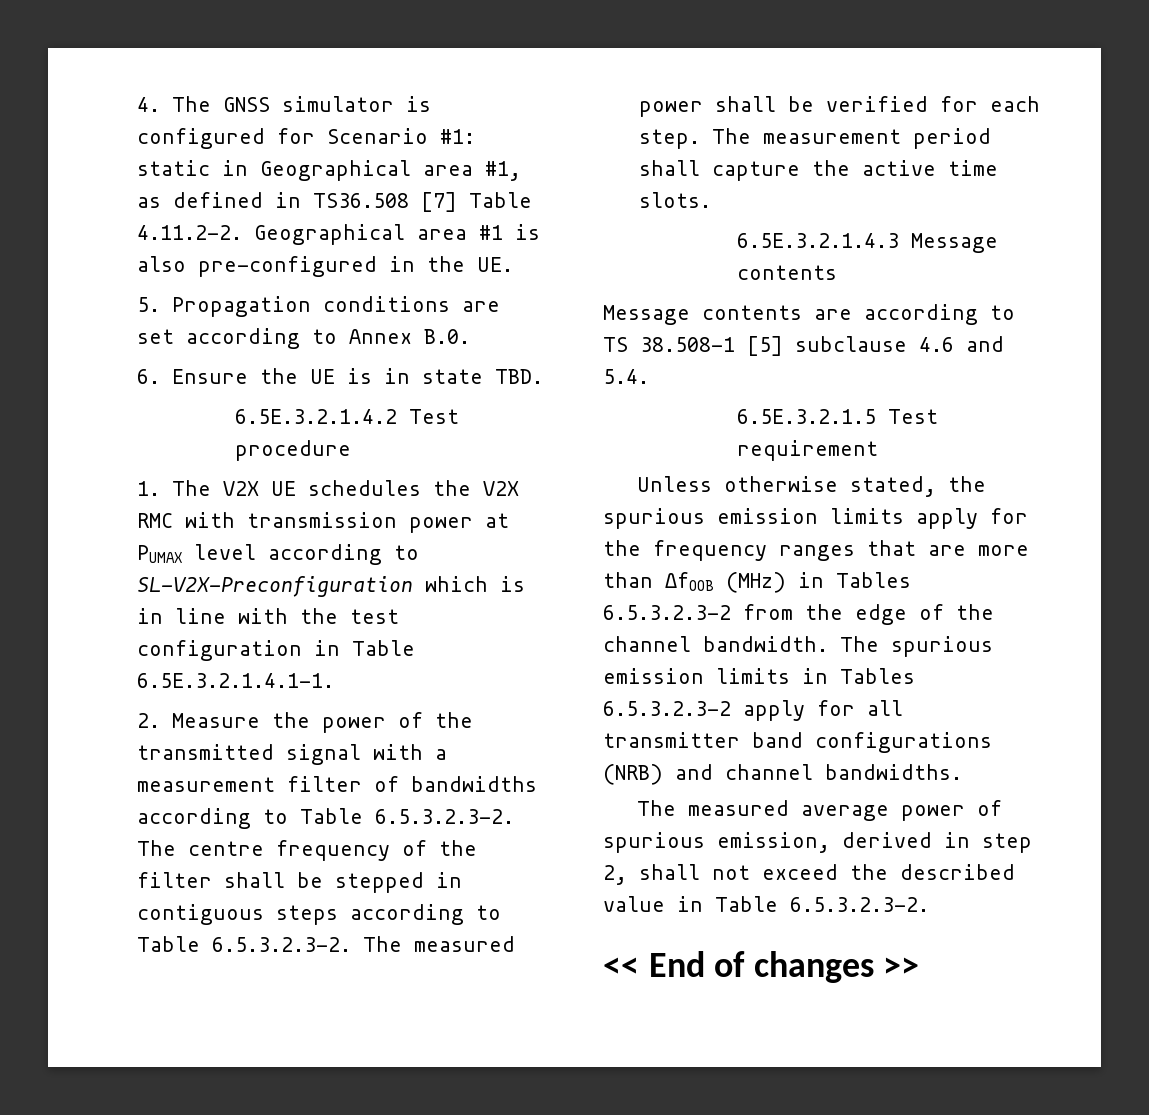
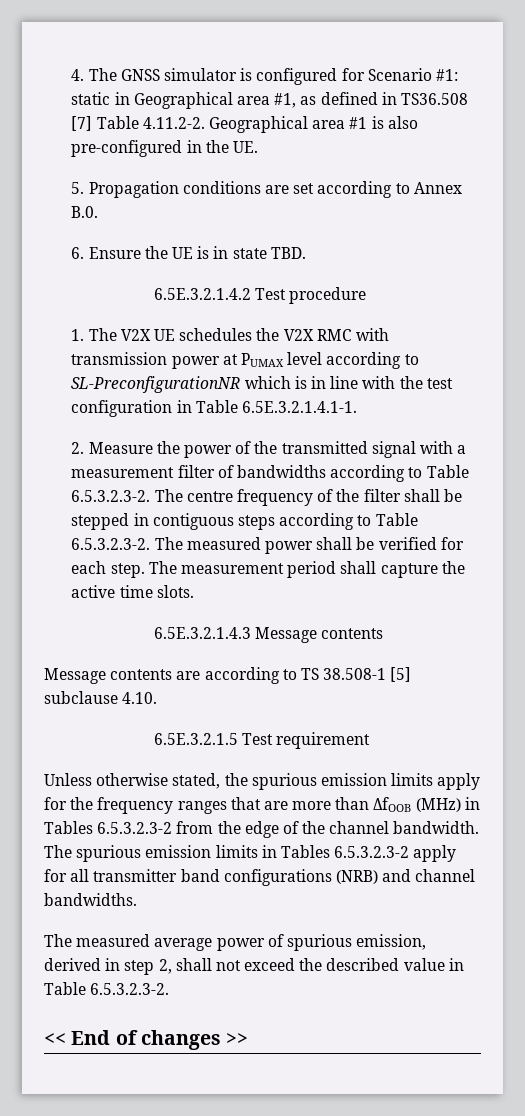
[136,576,413,597] SL-V2X-Preconfiguration -> [71,376,241,393] SL-PreconfigurationNR
[919,336,1004,352] [603,369,649,384] 4.6 and 5.4. -> [122,692,158,704] 4.10.

